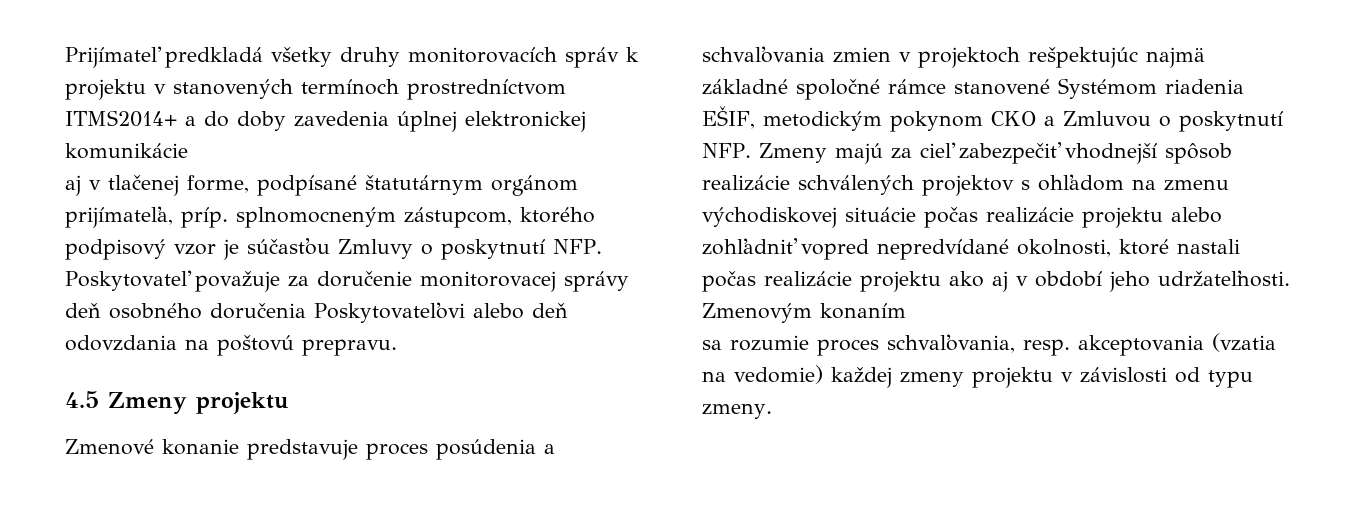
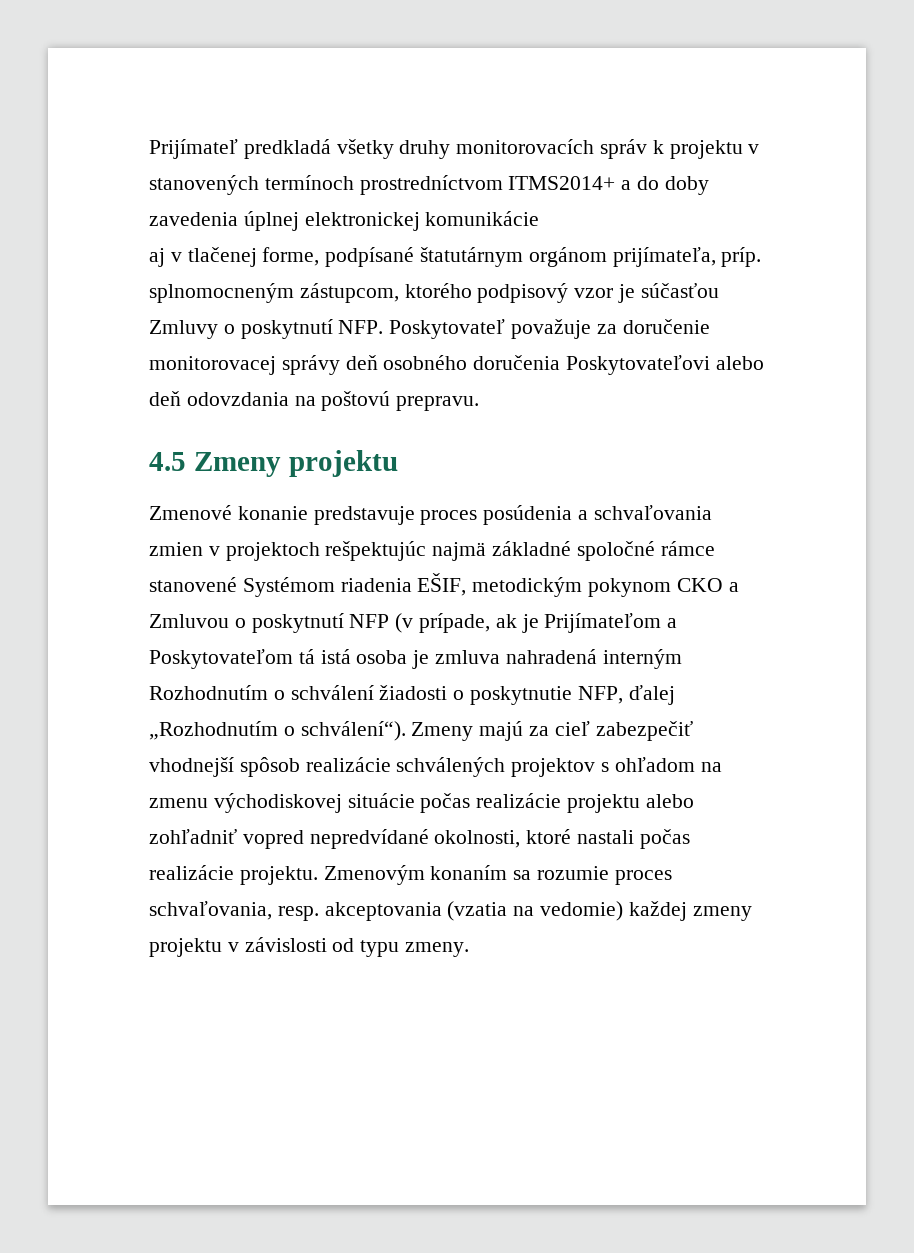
[702,143,751,158] NFP. -> [349,613,678,633] [149,649,682,669] [149,685,675,705] [149,721,406,741] NFP (v prípade, ak je Prijímateľom a Poskytovateľom tá istá osoba je zmluva nahradená interným Rozhodnutím o schválení žiadosti o poskytnutie NFP, ďalej „Rozhodnutím o schválení“).
[860,270,1290,292] projektu ako aj v období jeho udržateľnosti. -> [239,866,318,885] projektu.
(906, 311) // -> (508, 872) none

